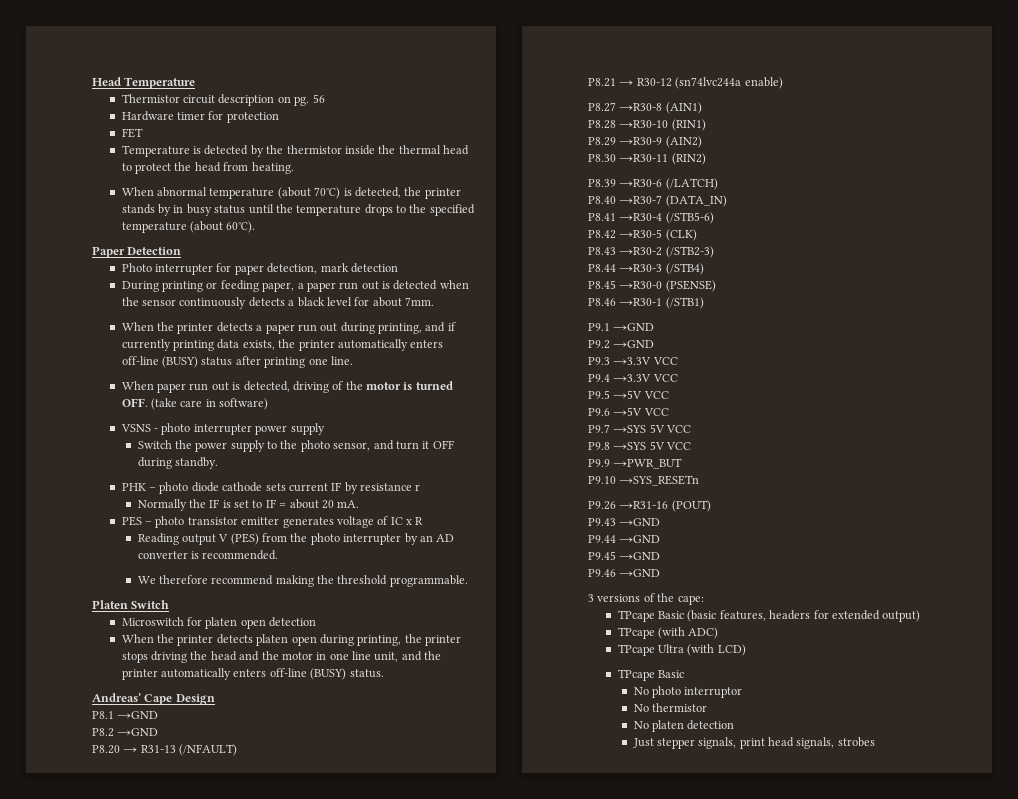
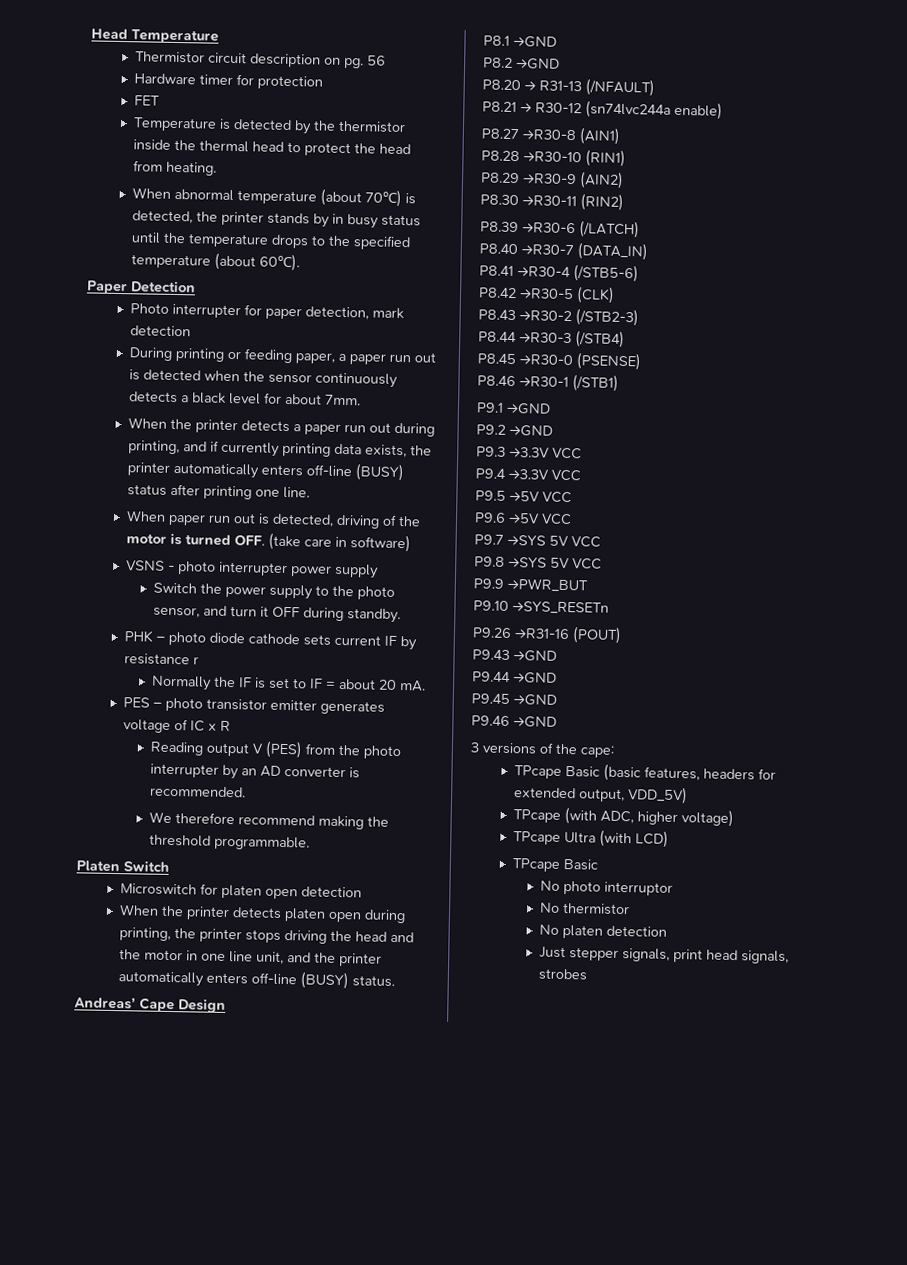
[882,610,921,622] output) -> [579,786,689,805] output, VDD_5V)
[688,627,719,639] ADC) -> [600,809,735,828] ADC, higher voltage)

